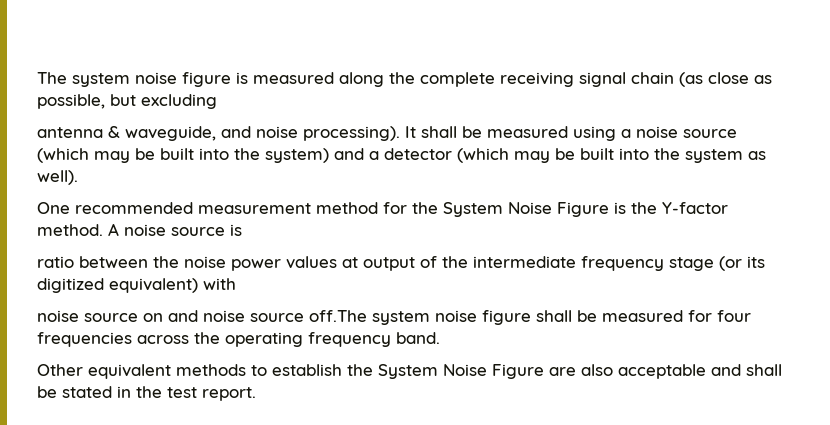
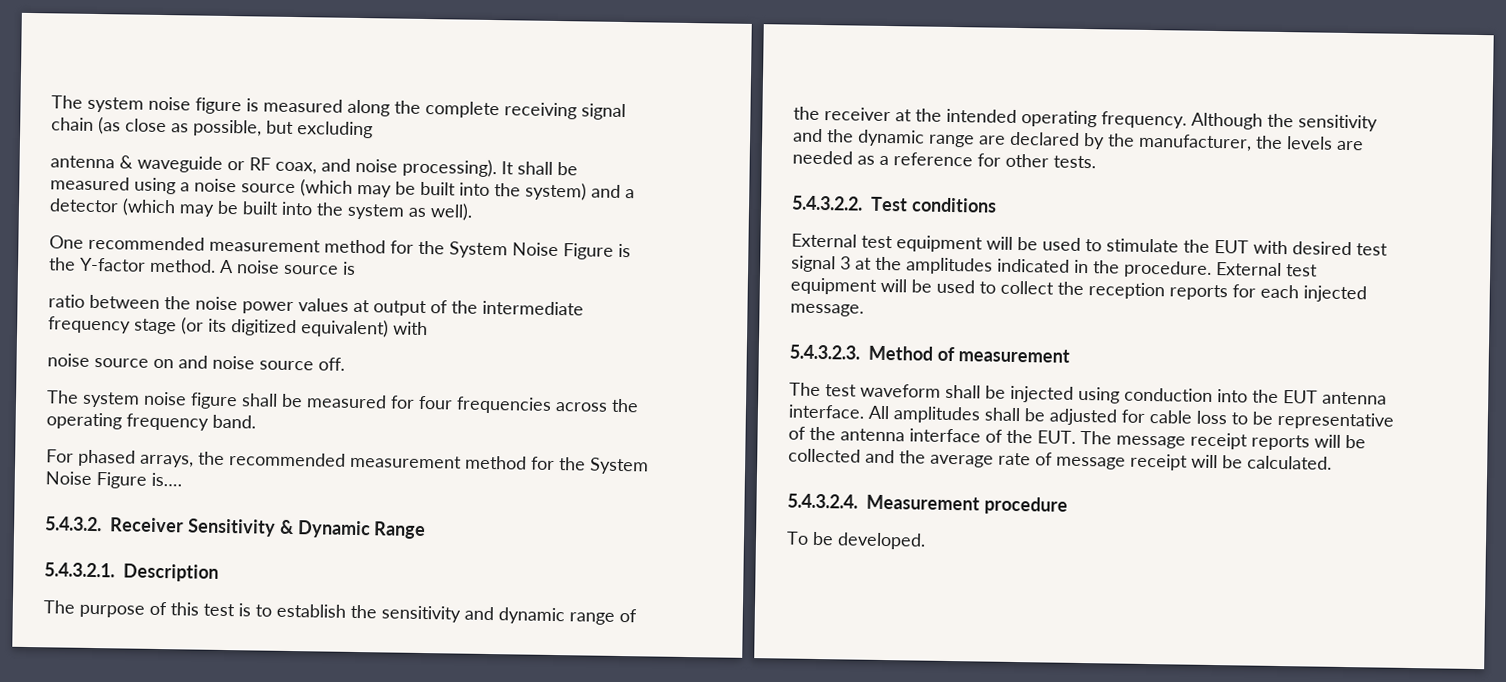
[125,126,216,141] waveguide, -> [137,155,317,175] waveguide or RF coax,
[309,310,367,322] off.The -> [318,357,345,371] [46,390,79,404] off. // The
[37,364,782,379] [37,386,256,401] Other equivalent methods to establish the System Noise Figure are also acceptable and shall be stated in the test report. -> [46,449,649,475] [45,471,182,489] [45,516,427,540] [44,562,219,582] [43,600,637,625] [793,106,1378,132] [793,128,1364,152] [792,150,1096,169] [791,195,997,213] [791,233,1388,256] [791,255,1318,278] [790,277,1367,303] [790,303,864,317] [789,344,1070,363] [789,382,1387,405] [788,404,1394,430] [788,426,1366,451] [788,448,1332,471] [787,493,1068,515] [786,531,926,550] For phased arrays, the recommended measurement method for the System Noise Figure is…. // 5.4.3.2. Receiver Sensitivity & Dynamic Range // 5.4.3.2.1. Description // The purpose of this test is to establish the sensitivity and dynamic range of the receiver at the intended operating frequency. Although the sensitivity and the dynamic range are declared by the manufacturer, the levels are needed as a reference for other tests. // 5.4.3.2.2. Test conditions // External test equipment will be used to stimulate the EUT with desired test signal 3 at the amplitudes indicated in the procedure. External test equipment will be used to collect the reception reports for each injected message. // 5.4.3.2.3. Method of measurement // The test waveform shall be injected using conduction into the EUT antenna interface. All amplitudes shall be adjusted for cable loss to be representative of the antenna interface of the EUT. The message receipt reports will be collected and the average rate of message receipt will be calculated. // 5.4.3.2.4. Measurement procedure // To be developed.

